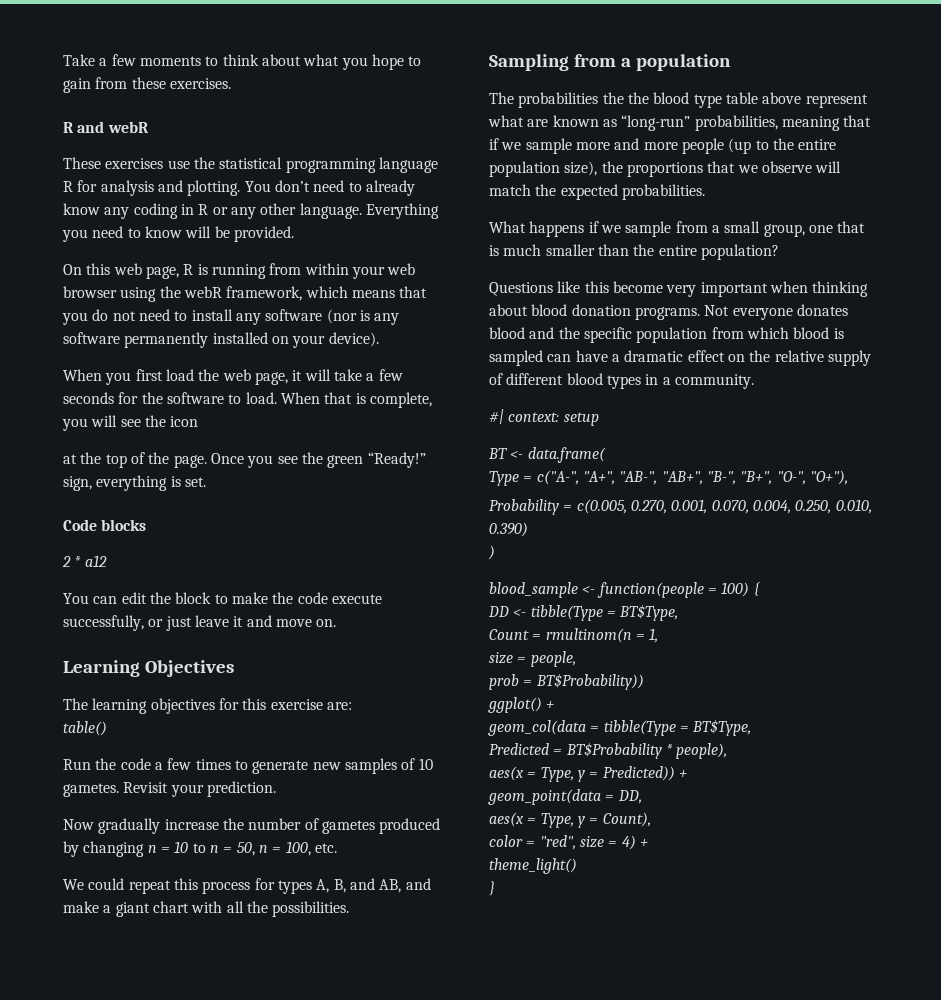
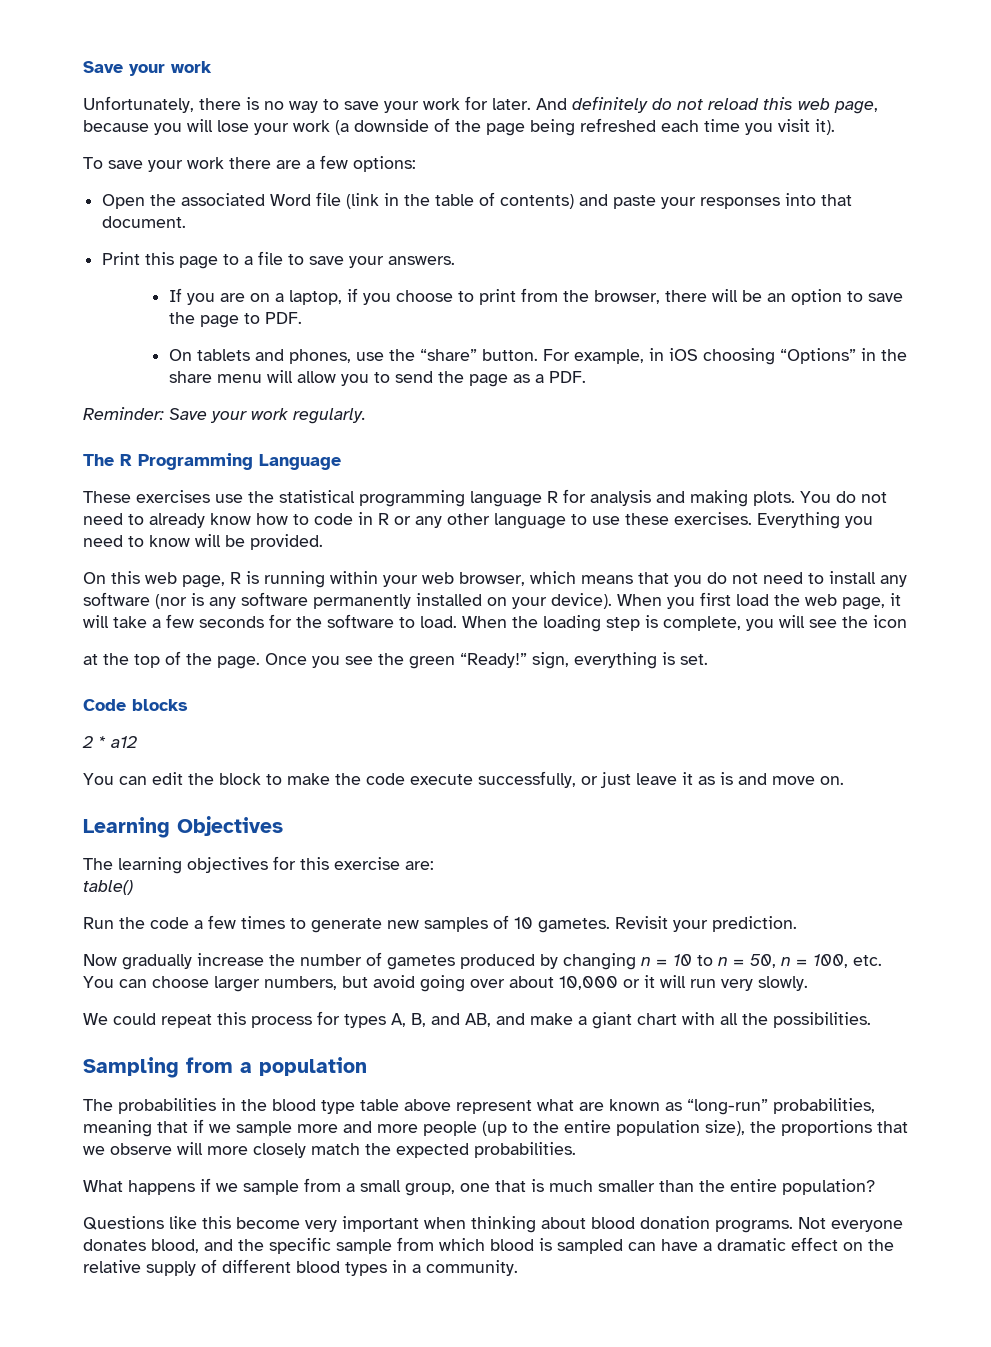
[63,54,422,70] [63,77,231,93] [63,121,149,133] Take a few moments to think about what you hope to gain from these exercises. // R and webR -> [83,61,212,76] [83,96,878,114] [83,118,835,136] [83,155,416,172] [102,192,853,209] [102,216,187,228] [102,251,456,269] [168,288,903,305] [168,312,302,328] [168,348,907,365] [168,370,586,387] [83,407,366,424] [83,453,341,470] Save your work // Unfortunately, there is no way to save your work for later. And definitely do not reload this web page, because you will lose your work (a downside of the page being refreshed each time you visit it). // To save your work there are a few options: // Open the associated Word file (link in the table of contents) and paste your responses into that document. // Print this page to a file to save your answers. // If you are on a laptop, if you choose to print from the browser, there will be an option to save the page to PDF. // On tablets and phones, use the “share” button. For example, in iOS choosing “Options” in the share menu will allow you to send the page as a PDF. // Reminder: Save your work regularly. // The R Programming Language
[187,180,310,196] plotting. You don’t -> [690,490,887,507] making plots. You do not
[104,203,178,219] any coding -> [256,513,353,525] how to code
[299,203,362,219] language. -> [494,512,752,529] language to use these exercises.
[269,263,302,275] from -> (325, 579) none
[63,286,303,302] browser using the webR framework, -> [459,572,525,586] browser,
(379, 339) // -> (612, 601) none
[324,392,353,404] that -> [512,615,640,632] the loading step
(244, 621) none -> [698,772,733,785] as is
(337, 848) none -> [83,975,808,992] You can choose larger numbers, but avoid going over about 10,000 or it will run very slowly.
[602,92,624,104] the -> [221,1098,236,1111] in
(842, 167) none -> [207,1143,306,1158] more closely
[489,327,525,339] blood -> [151,1239,199,1253] blood,
[636,327,708,343] population -> [336,1239,392,1254] sample
[489,409,599,426] [488,447,606,463] [489,470,848,486] [489,499,872,515] [489,522,528,537] [488,545,495,560] [489,582,760,598] [488,604,679,621] [489,628,659,643] [489,651,576,667] [489,673,644,690] [488,697,555,713] [488,719,752,736] [489,742,728,759] [489,766,687,782] [488,789,642,805] [489,812,651,828] [489,835,648,850] [489,858,577,874] [489,881,495,896] // #| context: setup // BT <- data.frame( // Type = c("A-", "A+", "AB-", "AB+", "B-", "B+", "O-", "O+"), // Probability = c(0.005, 0.270, 0.001, 0.070, 0.004, 0.250, 0.010, 0.390) // ) // blood_sample <- function(people = 100) { // DD <- tibble(Type = BT$Type, // Count = rmultinom(n = 1, // size = people, // prob = BT$Probability)) // ggplot() + // geom_col(data = tibble(Type = BT$Type, // Predicted = BT$Probability * people), // aes(x = Type, y = Predicted)) + // geom_point(data = DD, // aes(x = Type, y = Count), // color = "red", size = 4) + // theme_light() // } -> (518, 1268) none

